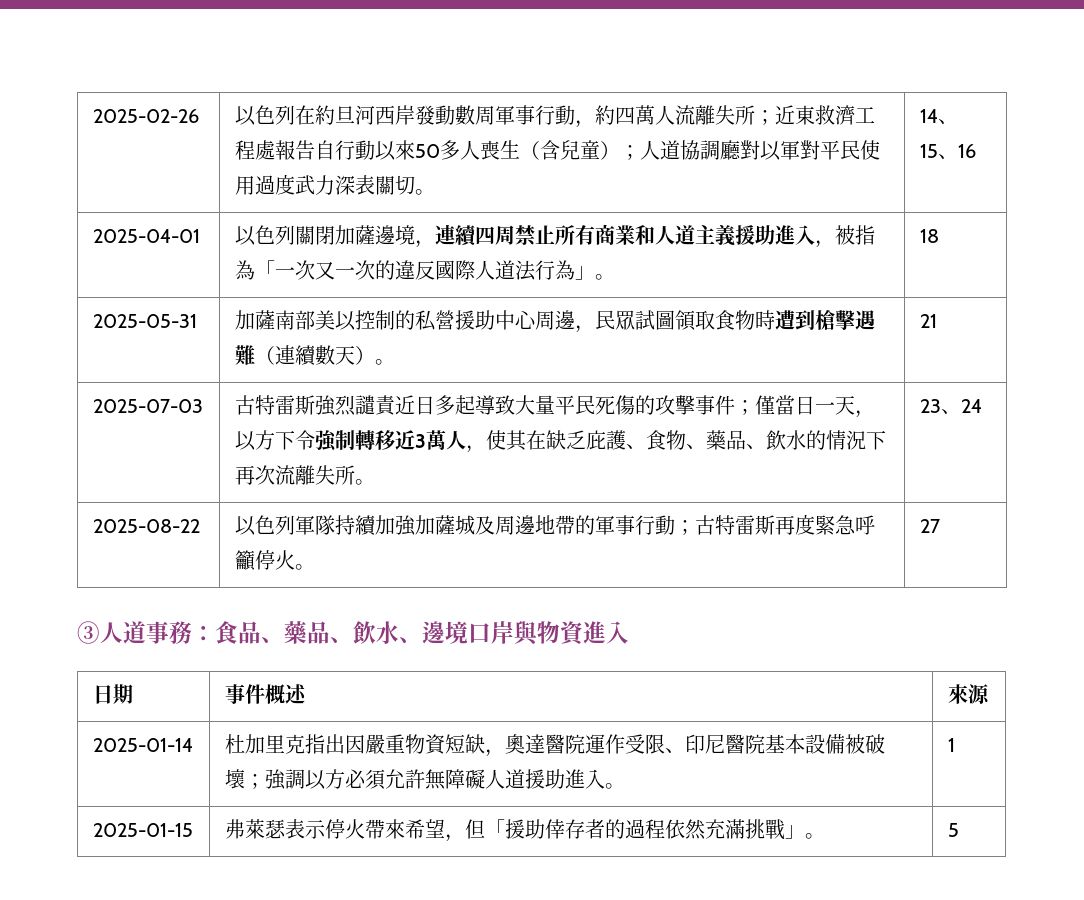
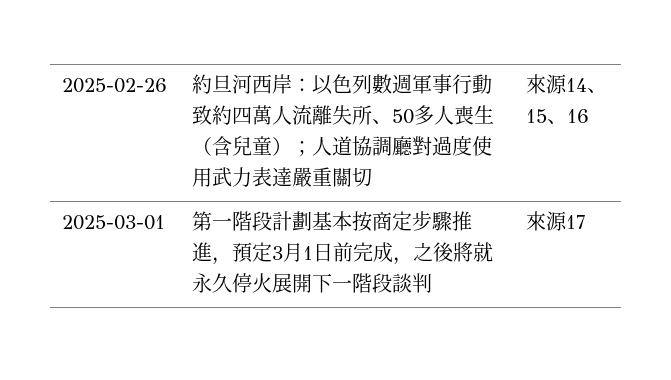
[234,105,315,126] 以色列在 -> (168, 85) none
[414,105,595,128] 發動數周軍事行動， -> [292,74,493,95] [192,105,213,125] ：以色列數週軍事行動致
[754,105,875,125] [234,140,415,161] ；近東救濟工程處報告自行動以來 -> [372,119,393,124] 、
[759,140,880,161] [234,174,375,195] 以軍對平民使用過度武力深表 -> [432,135,493,156] [192,167,333,187] 過度使用武力表達嚴重
[414,189,435,195] 。 | -> [526,74,568,94] | 來源
[92,229,200,243] [234,224,875,248] [234,260,615,281] [919,229,939,243] [92,314,197,328] [234,310,875,333] [234,345,395,366] [919,314,937,328] [92,399,203,413] [234,395,875,418] [234,430,886,453] [234,465,375,485] [919,399,982,414] [92,519,200,533] [234,514,875,536] [234,550,315,571] [919,519,940,533] [77,621,629,646] [92,684,133,704] [224,684,307,704] [947,684,990,704] [92,738,193,752] [224,734,885,757] [224,769,625,790] [947,738,955,752] [92,823,193,837] [224,819,825,842] [947,823,959,837] 2025-04-01 | 以色列關閉加薩邊境，連續四周禁止所有商業和人道主義援助進入，被指為「一次又一次的違反國際人道法行為」。 | 18 // 2025-05-31 | 加薩南部美以控制的私營援助中心周邊，民眾試圖領取食物時遭到槍擊遇難（連續數天）。 | 21 // 2025-07-03 | 古特雷斯強烈譴責近日多起導致大量平民死傷的攻擊事件；僅當日一天，以方下令強制轉移近3萬人，使其在缺乏庇護、食物、藥品、飲水的情況下再次流離失所。 | 23、24 // 2025-08-22 | 以色列軍隊持續加強加薩城及周邊地帶的軍事行動；古特雷斯再度緊急呼籲停火。 | 27 // ③人道事務：食品、藥品、飲水、邊境口岸與物資進入 // 日期 | 事件概述 | 來源 // 2025-01-14 | 杜加里克指出因嚴重物資短缺，奧達醫院運作受限、印尼醫院基本設備被破壞；強調以方必須允許無障礙人道援助進入。 | 1 // 2025-01-15 | 弗萊瑟表示停火帶來希望，但「援助倖存者的過程依然充滿挑戰」。 | 5 -> [62,215,166,230] [192,211,473,232] [192,242,494,265] [192,273,433,293] [526,211,586,231] 2025-03-01 | 第一階段計劃基本按商定步驟推進，預定3月1日前完成，之後將就永久停火展開下一階段談判 | 來源17

